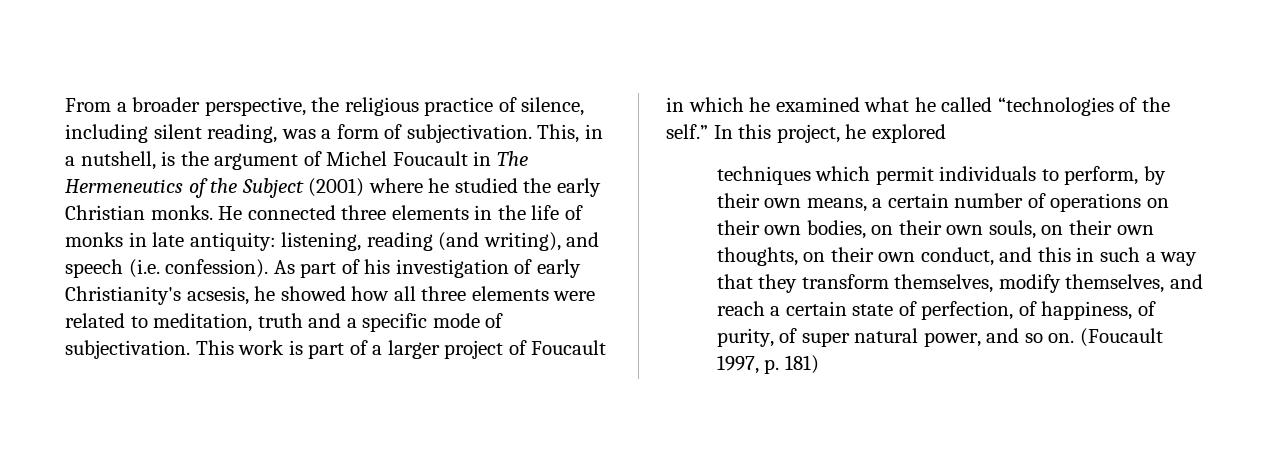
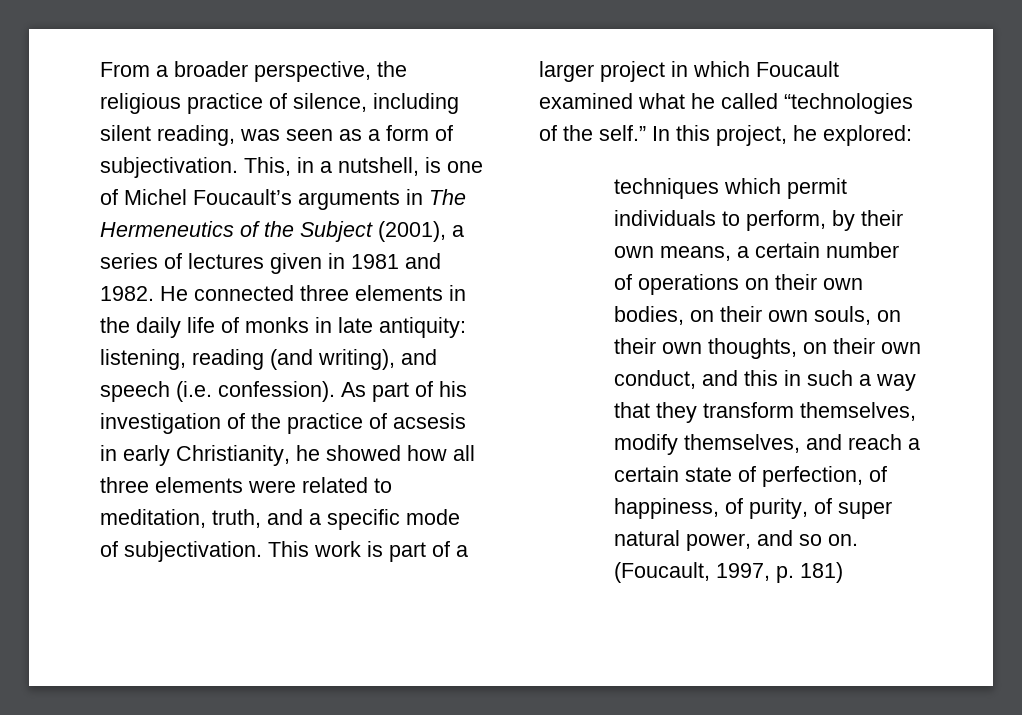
(316, 134) none -> [286,129,362,141] seen as
[180,151,468,170] the argument of Michel Foucault -> [447,161,483,173] [100,189,400,210] one of Michel Foucault’s arguments
[308,178,601,197] [65,205,213,220] (2001) where he studied the early Christian monks. -> [378,221,464,242] [100,253,441,274] [100,286,154,301] (2001), a series of lectures given in 1981 and 1982.
(526, 212) none -> [136,317,181,338] daily
[536,259,581,278] [65,286,249,305] early Christianity's acsesis, -> [251,413,466,434] [100,445,290,466] the practice of acsesis in early Christianity,
[257,313,303,328] truth -> [212,509,261,528] truth,
[508,340,607,355] of Foucault -> (665, 71) none
[749,97,771,112] he -> [756,61,839,77] Foucault
[871,124,946,143] explored -> [823,125,912,146] explored:
[1079,328,1163,347] (Foucault -> [613,562,710,583] (Foucault,

